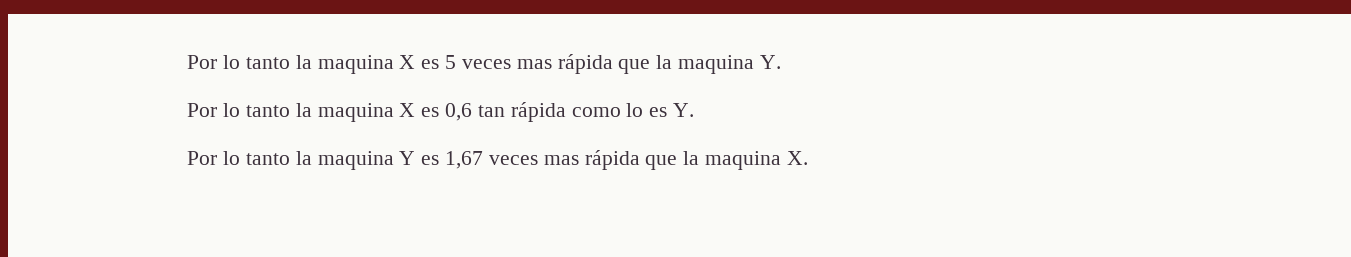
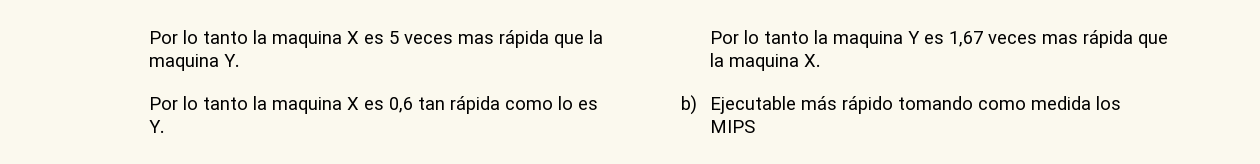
(808, 158) none -> [680,95,1122,115] [710,120,756,133] // b) Ejecutable más rápido tomando como medida los MIPS

